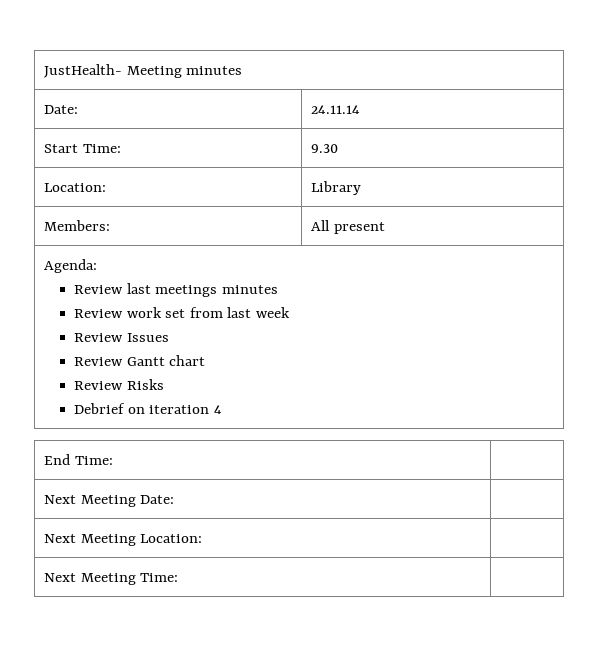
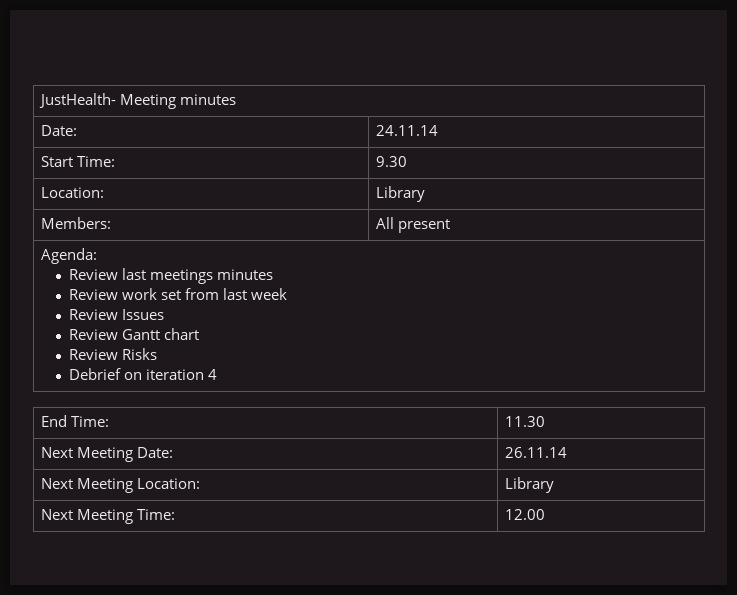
(113, 460) none -> [505,416,546,427] 11.30
(175, 499) none -> [505,447,568,458] 26.11.14
(203, 538) none -> [505,477,555,493] Library
(179, 577) none -> [505,509,546,520] 12.00

